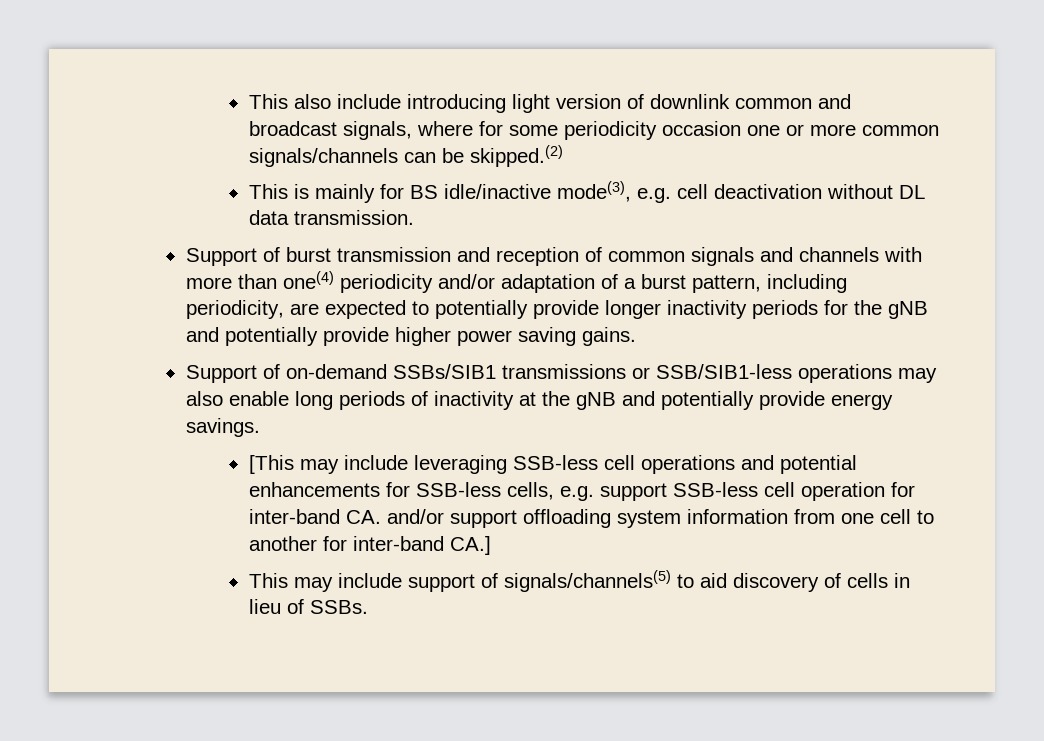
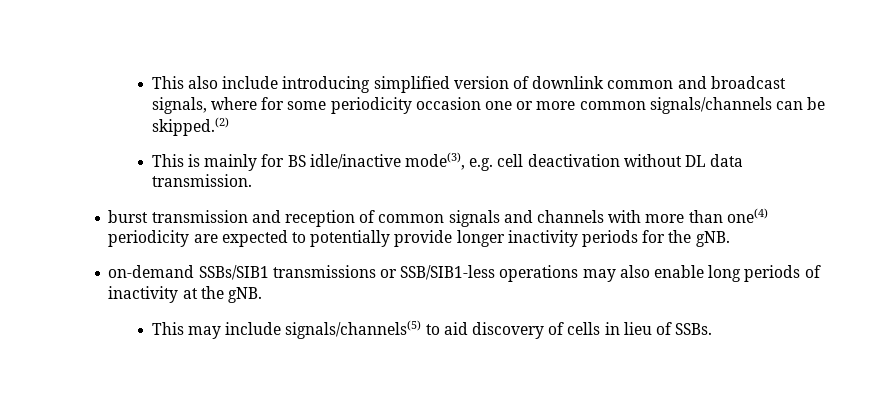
[511,94,550,113] light -> [373,76,450,93] simplified
[185,247,280,266] Support of -> (252, 180) none
[437,274,847,293] [185,300,284,319] and/or adaptation of a burst pattern, including periodicity, -> (190, 238) none
[887,301,928,319] [185,327,636,346] [185,364,280,383] gNB and potentially provide higher power saving gains. // Support of -> [695,231,730,247] gNB. //
[575,391,893,410] [185,418,260,437] [248,455,857,474] [248,482,915,501] [248,509,934,528] [248,536,491,555] gNB and potentially provide energy savings. // [This may include leveraging SSB-less cell operations and potential enhancements for SSB-less cells, e.g. support SSB-less cell operation for inter-band CA. and/or support offloading system information from one cell to another for inter-band CA.] -> [228,287,263,303] gNB.
[407,573,498,592] support of -> (282, 328) none

